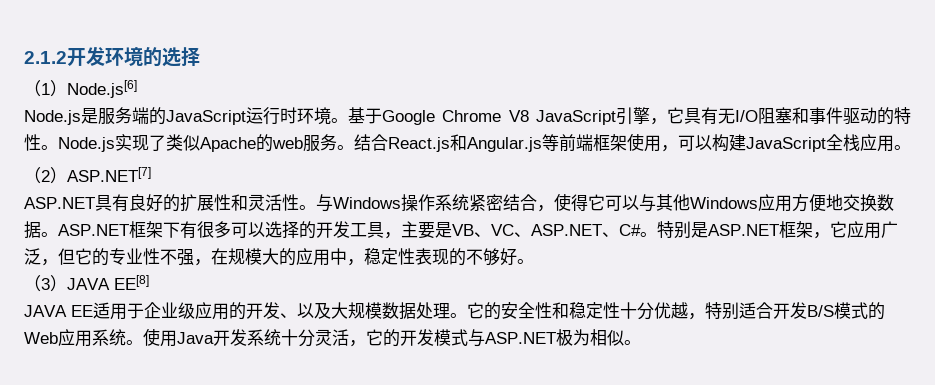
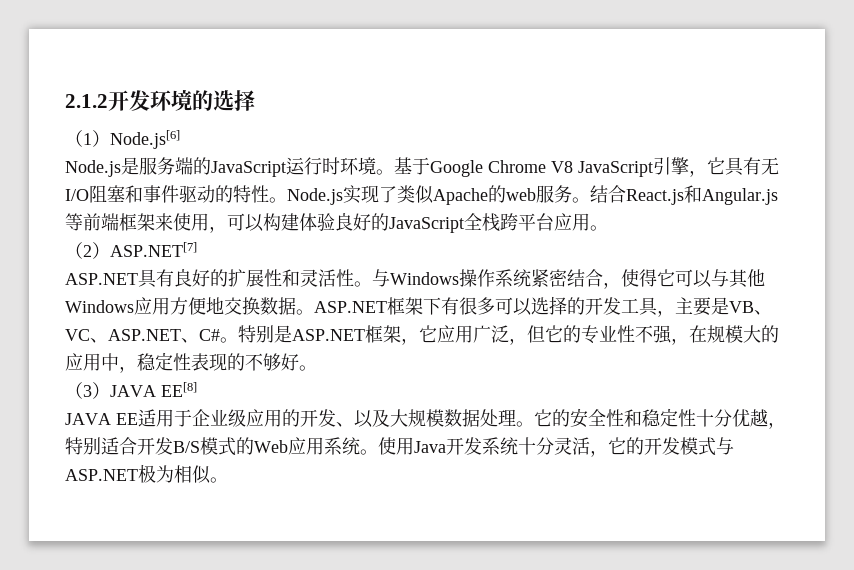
(627, 142) none -> [155,213,173,231] 来
(746, 142) none -> [299,213,389,231] 体验良好的
(860, 142) none -> [500,213,554,231] 跨平台

